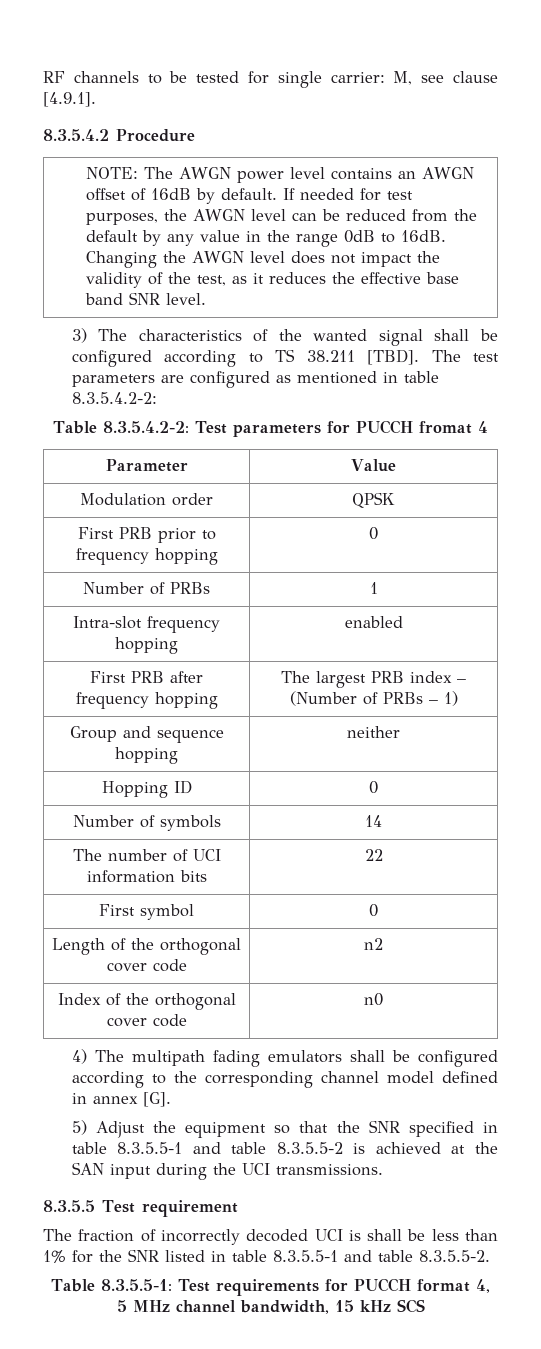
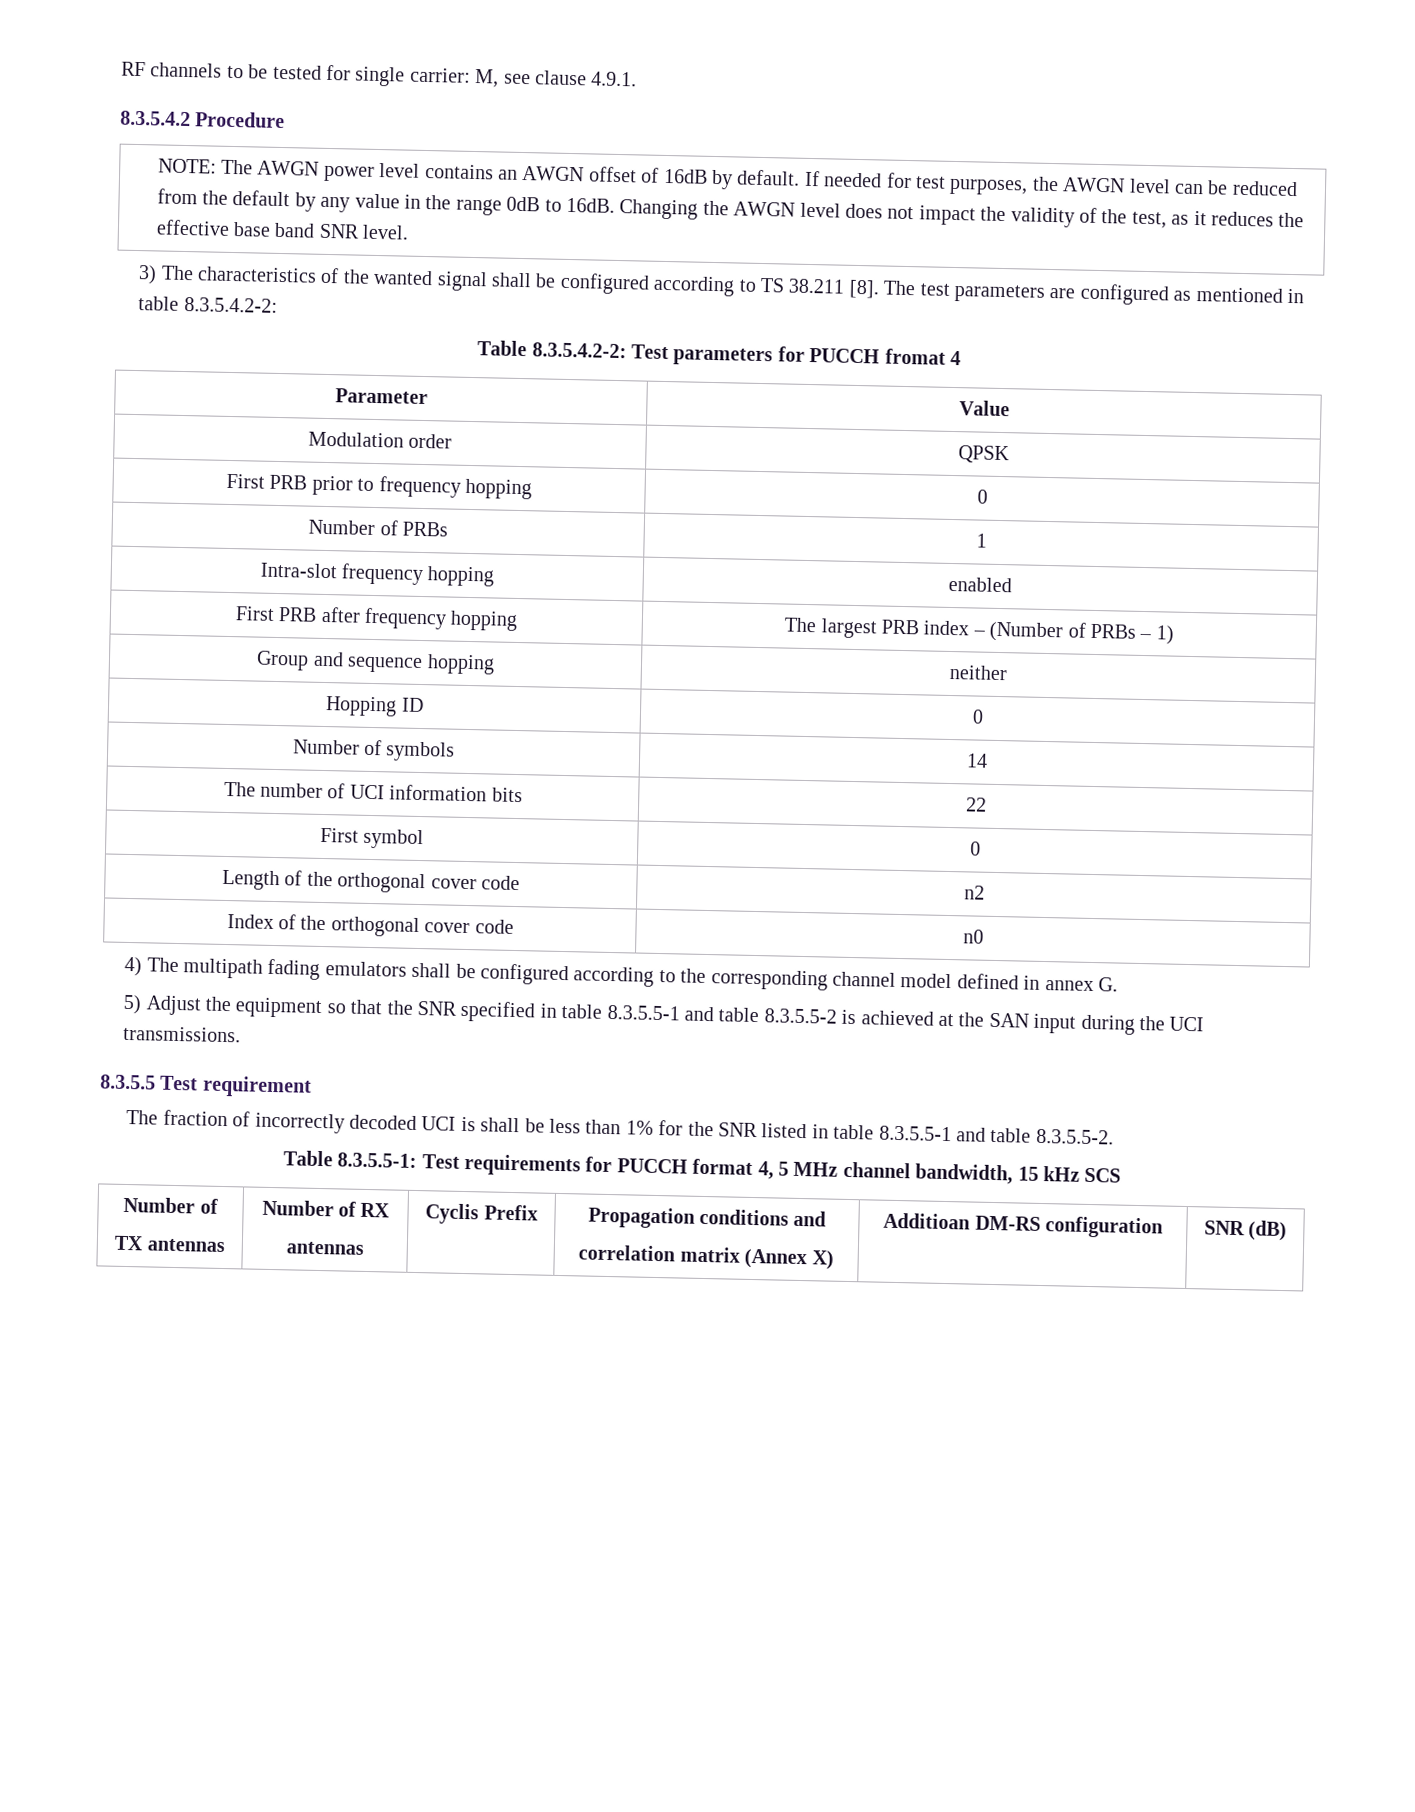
[43,92,96,107] [4.9.1]. -> [591,71,638,87] 4.9.1.
[367,349,420,365] [TBD]. -> [848,279,880,299] [8].
[142,1092,171,1107] [G]. -> [1098,977,1119,992] G.
(425, 1306) none -> [123,1196,218,1214] [114,1235,225,1253] [261,1199,391,1218] [285,1241,364,1255] [425,1203,538,1225] [587,1206,827,1229] [578,1244,834,1270] [883,1212,1163,1239] [1203,1220,1288,1242] // Number of // TX antennas | Number of RX // antennas | Cyclis Prefix | Propagation conditions and // correlation matrix (Annex X) | Additioan DM-RS configuration | SNR (dB)

